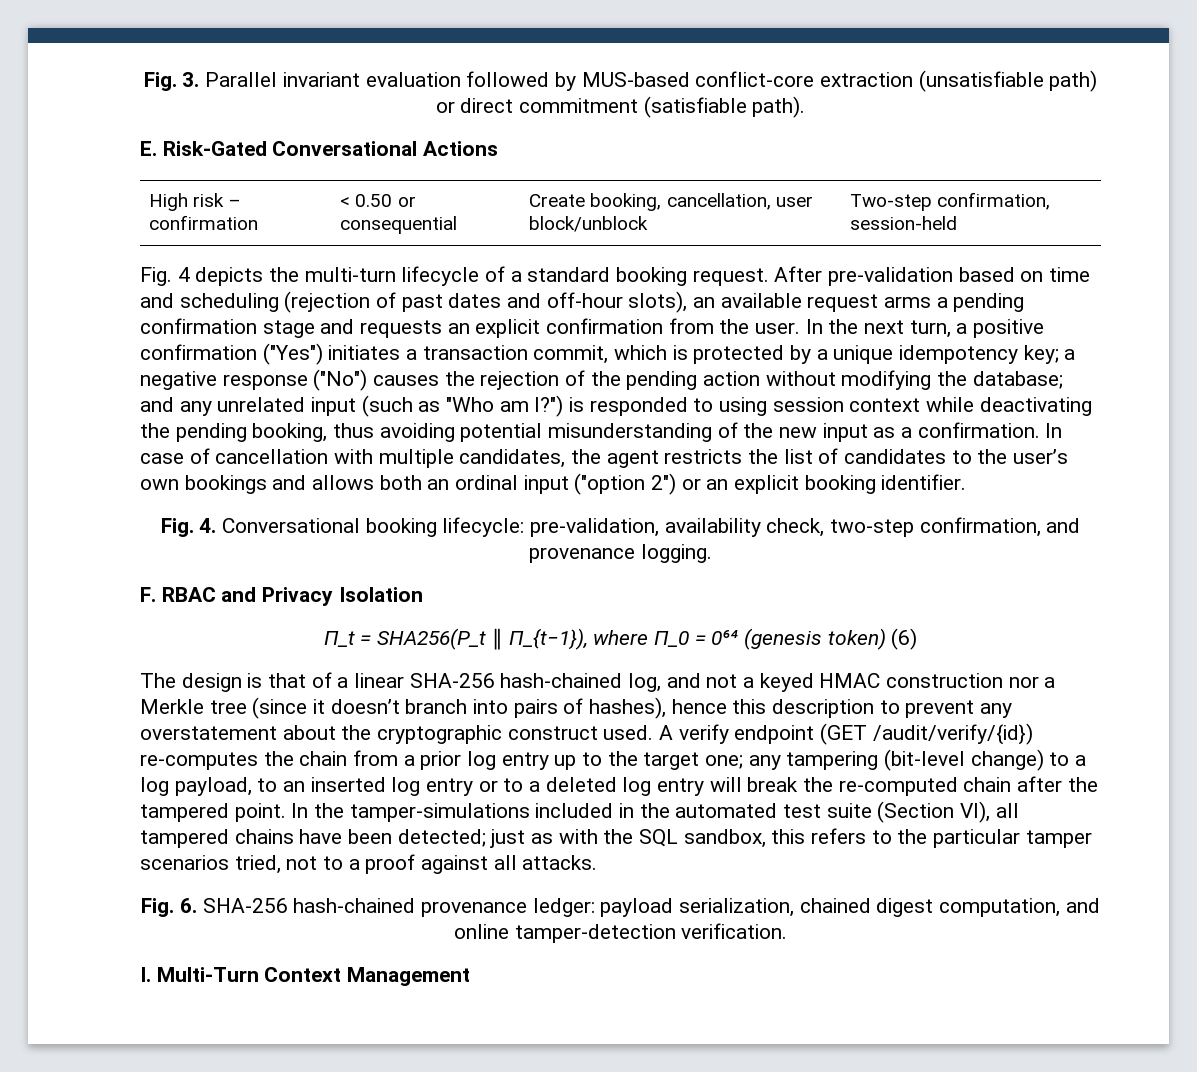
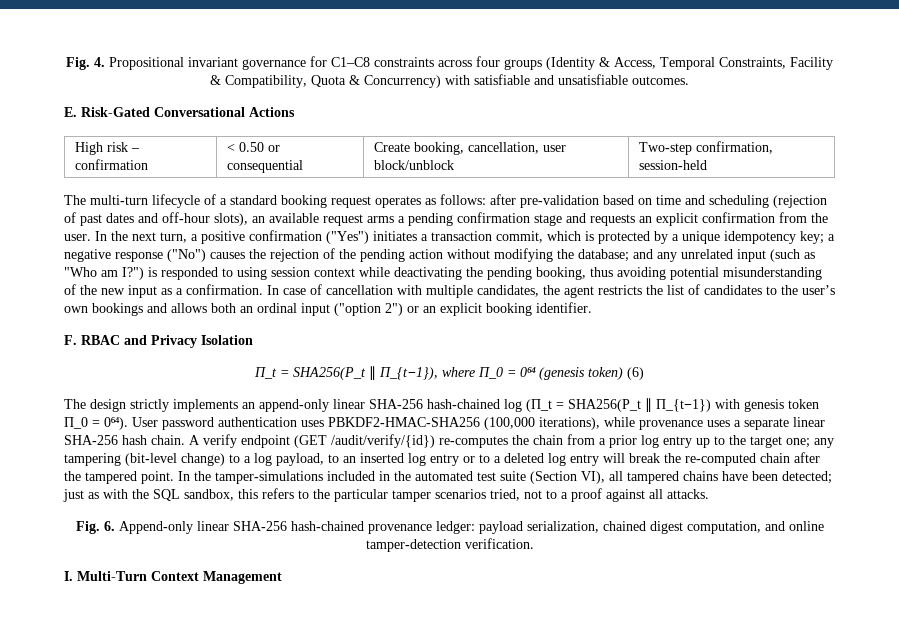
[143,70,1098,92] [435,96,806,118] Fig. 3. Parallel invariant evaluation followed by MUS-based conflict-core extraction (unsatisfiable path) or direct commitment (satisfiable path). -> [66,56,833,70] [210,74,689,88] Fig. 4. Propositional invariant governance for C1–C8 constraints across four groups (Identity & Access, Temporal Constraints, Facility & Compatibility, Quota & Concurrency) with satisfiable and unsatisfiable outcomes.
[140,267,300,286] Fig. 4 depicts the -> [64,195,86,205] The
[692,266,823,286] request. After -> [331,194,516,208] request operates as follows: after
[160,517,1081,537] [529,544,712,563] // Fig. 4. Conversational booking lifecycle: pre-validation, availability check, two-step confirmation, and provenance logging. -> (592, 307) none
[247,672,1056,692] [140,697,1013,719] [140,725,654,744] is that of a linear SHA-256 hash-chained log, and not a keyed HMAC construction nor a Merkle tree (since it doesn’t branch into pairs of hashes), hence this description to prevent any overstatement about the cryptographic construct used. -> [130,398,819,412] [64,417,825,430] [64,435,185,445] strictly implements an append-only linear SHA-256 hash-chained log (Π_t = SHA256(P_t ∥ Π_{t−1}) with genesis token Π_0 = 0⁶⁴). User password authentication uses PBKDF2-HMAC-SHA256 (100,000 iterations), while provenance uses a separate linear SHA-256 hash chain.
(197, 905) none -> [118,521,229,534] Append-only linear

